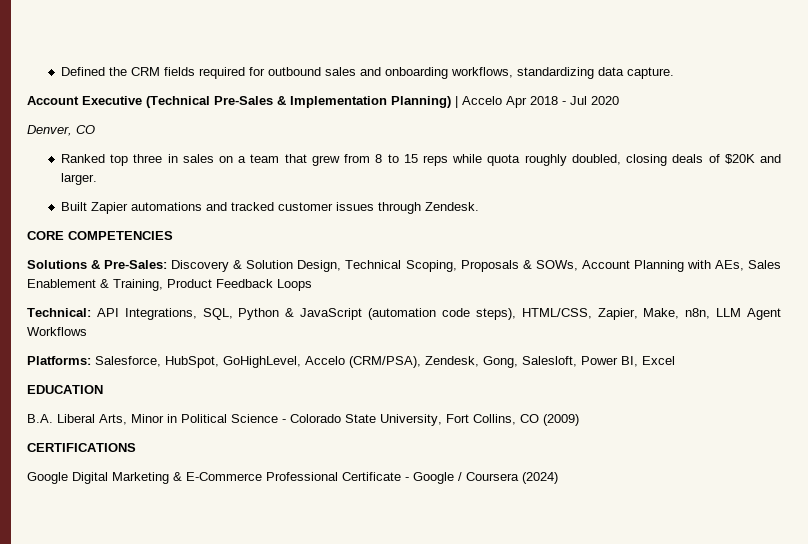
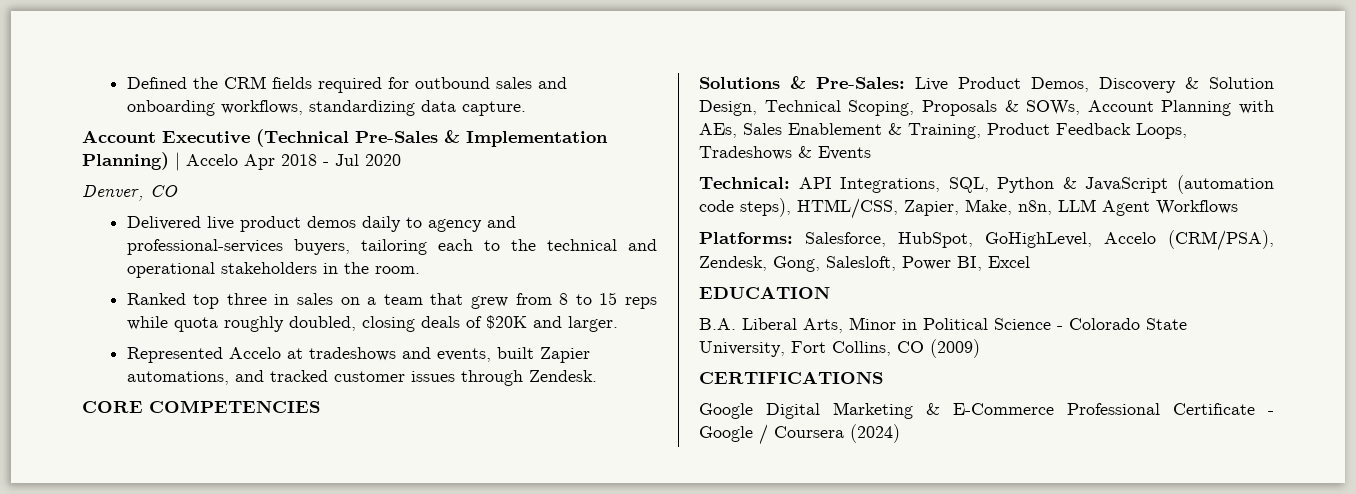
(95, 129) none -> [126,216,516,232] [126,239,657,255] [126,262,420,278] // Delivered live product demos daily to agency and professional-services buyers, tailoring each to the technical and operational stakeholders in the room.
[60,202,202,214] Built Zapier automations -> [126,347,590,363] [126,371,229,385] Represented Accelo at tradeshows and events, built Zapier automations,
(168, 264) none -> [915,77,1089,92] Live Product Demos,
[277,279,312,291] Loops -> [1136,123,1187,139] [699,146,871,160] Loops, Tradeshows & Events

